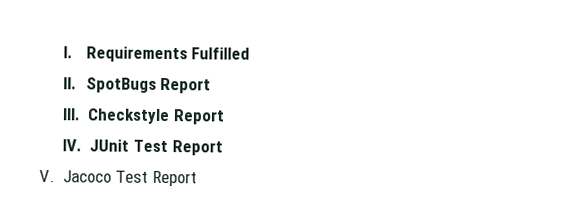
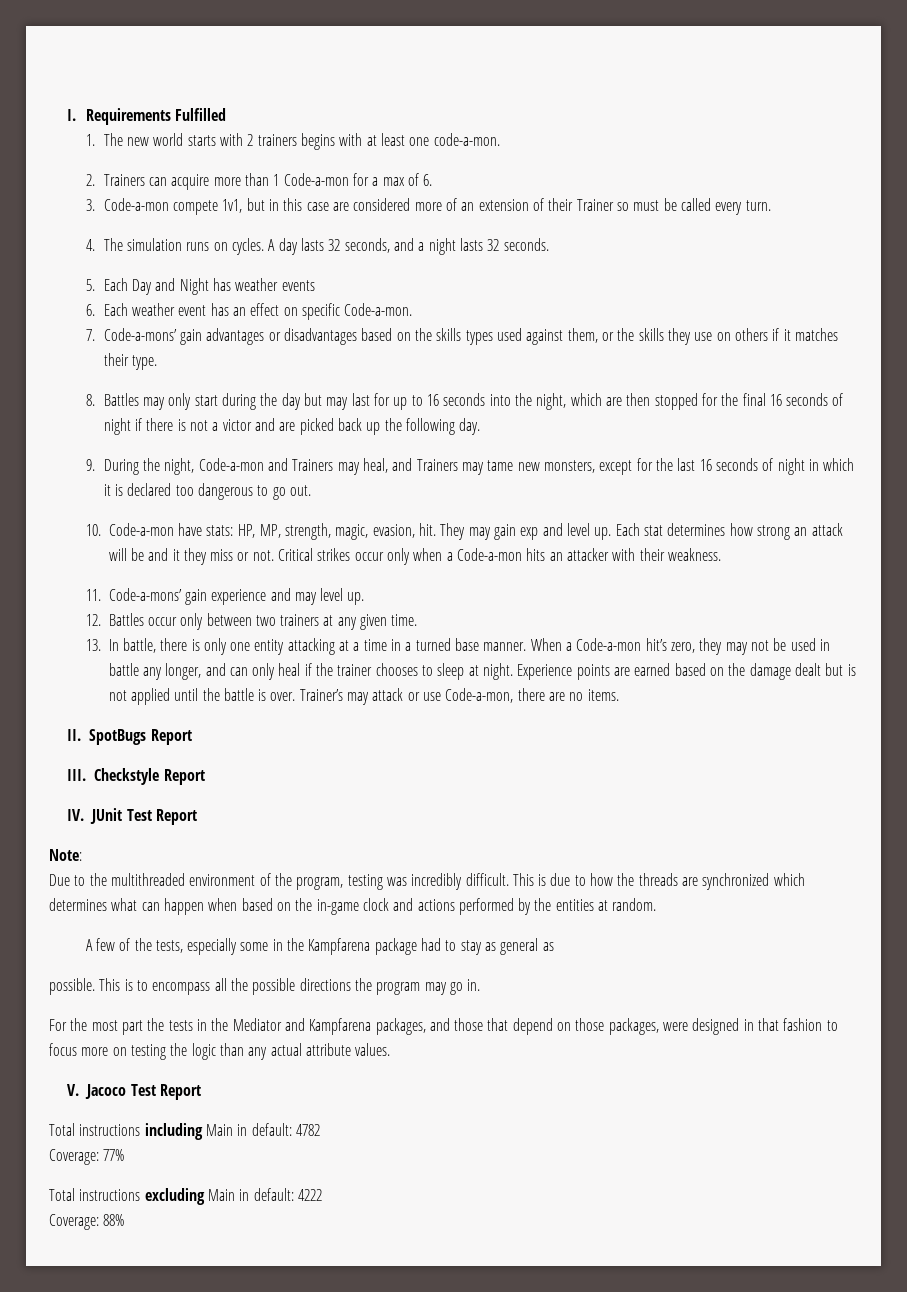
(251, 53) none -> [85,133,500,150] [85,173,433,190] [85,198,771,215] [85,238,549,255] [85,278,315,295] [85,303,413,320] [85,328,838,345] [103,353,158,370] [85,393,844,410] [103,418,481,435] [85,458,855,475] [103,483,312,500] [85,523,843,540] [108,548,721,565] [85,588,365,605] [85,613,418,630] [85,638,830,655] [108,663,856,680] [108,688,619,705] // 1. The new world starts with 2 trainers begins with at least one code-a-mon. // 2. Trainers can acquire more than 1 Code-a-mon for a max of 6. // 3. Code-a-mon compete 1v1, but in this case are considered more of an extension of their Trainer so must be called every turn. // 4. The simulation runs on cycles. A day lasts 32 seconds, and a night lasts 32 seconds. // 5. Each Day and Night has weather events // 6. Each weather event has an effect on specific Code-a-mon. // 7. Code-a-mons’ gain advantages or disadvantages based on the skills types used against them, or the skills they use on others if it matches their type. // 8. Battles may only start during the day but may last for up to 16 seconds into the night, which are then stopped for the final 16 seconds of night if there is not a victor and are picked back up the following day. // 9. During the night, Code-a-mon and Trainers may heal, and Trainers may tame new monsters, except for the last 16 seconds of night in which it is declared too dangerous to go out. // 10. Code-a-mon have stats: HP, MP, strength, magic, evasion, hit. They may gain exp and level up. Each stat determines how strong an attack will be and it they miss or not. Critical strikes occur only when a Code-a-mon hits an attacker with their weakness. // 11. Code-a-mons’ gain experience and may level up. // 12. Battles occur only between two trainers at any given time. // 13. In battle, there is only one entity attacking at a time in a turned base manner. When a Code-a-mon hit’s zero, they may not be used in battle any longer, and can only heal if the trainer chooses to sleep at night. Experience points are earned based on the damage dealt but is not applied until the battle is over. Trainer’s may attack or use Code-a-mon, there are no items.
[39,169,197,187] V. Jacoco Test Report -> [49,849,82,861] [49,873,805,890] [49,898,657,915] [85,938,554,955] [49,978,481,995] [49,1018,838,1035] [49,1043,391,1060] [67,1084,201,1100] [49,1123,320,1140] [49,1149,125,1165] [49,1188,322,1205] [49,1214,125,1230] Note: // Due to the multithreaded environment of the program, testing was incredibly difficult. This is due to how the threads are synchronized which determines what can happen when based on the in-game clock and actions performed by the entities at random. // A few of the tests, especially some in the Kampfarena package had to stay as general as // possible. This is to encompass all the possible directions the program may go in. // For the most part the tests in the Mediator and Kampfarena packages, and those that depend on those packages, were designed in that fashion to focus more on testing the logic than any actual attribute values. // V. Jacoco Test Report // Total instructions including Main in default: 4782 // Coverage: 77% // Total instructions excluding Main in default: 4222 // Coverage: 88%

